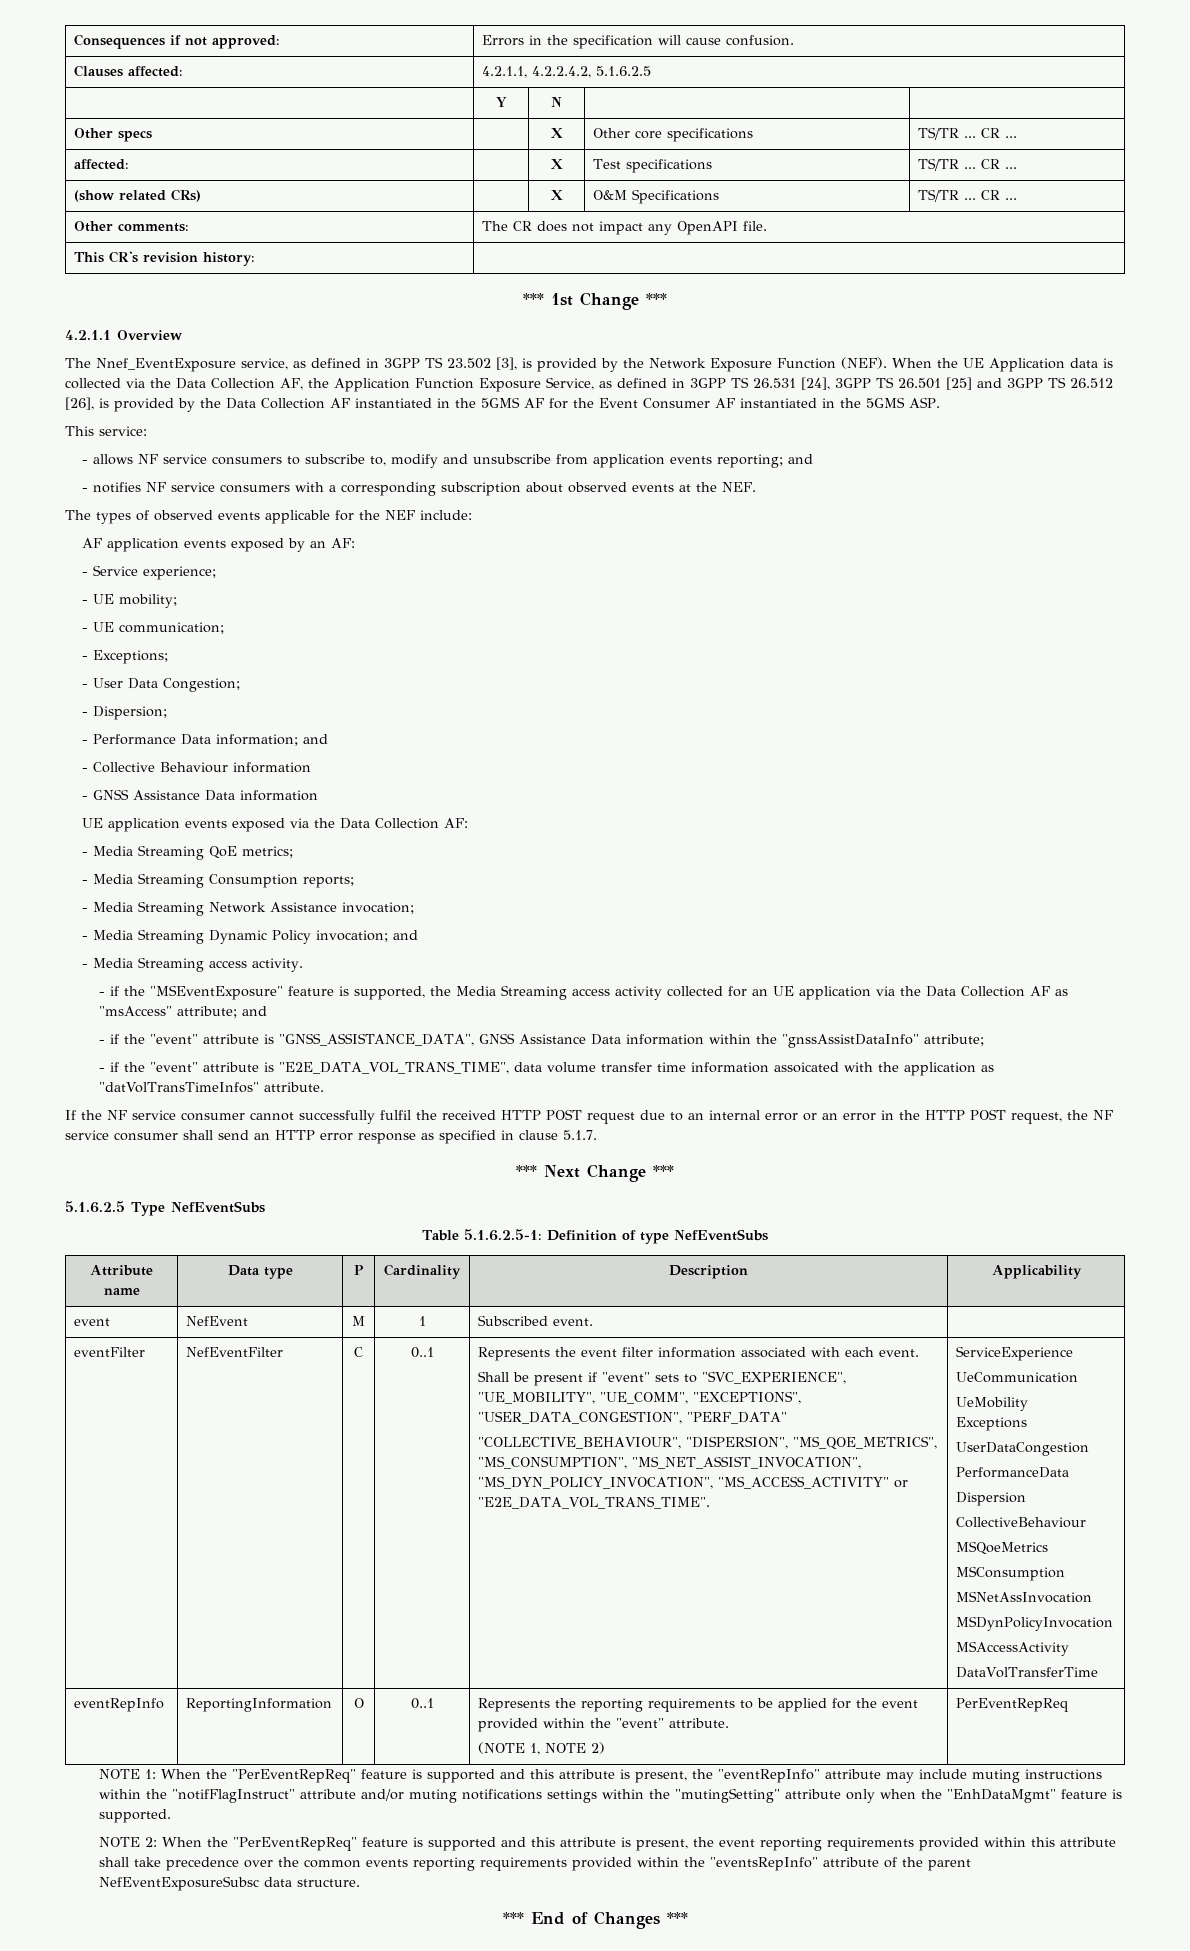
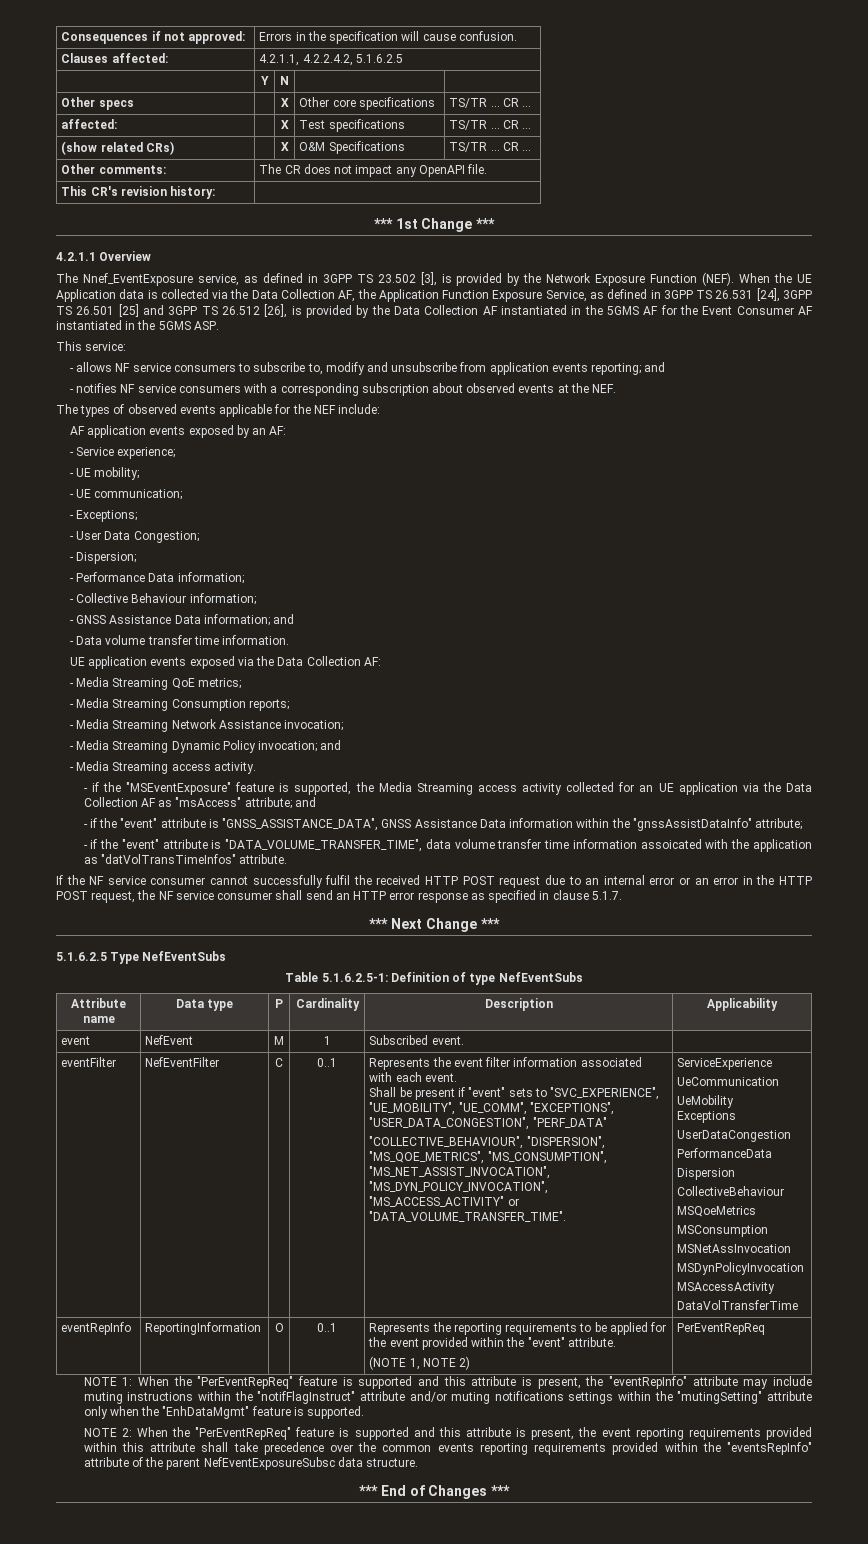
[302,734,328,744] and -> (244, 578) none
[232,762,311,773] information -> [189,593,256,605] information;
[239,790,318,801] information -> [203,614,295,626] [69,635,290,645] information; and // - Data volume transfer time information.
[278,1061,510,1074] "E2E_DATA_VOL_TRANS_TIME", -> [225,839,423,852] "DATA_VOLUME_TRANSFER_TIME",
[478,1496,711,1509] "E2E_DATA_VOL_TRANS_TIME". -> [369,1211,567,1222] "DATA_VOLUME_TRANSFER_TIME".

